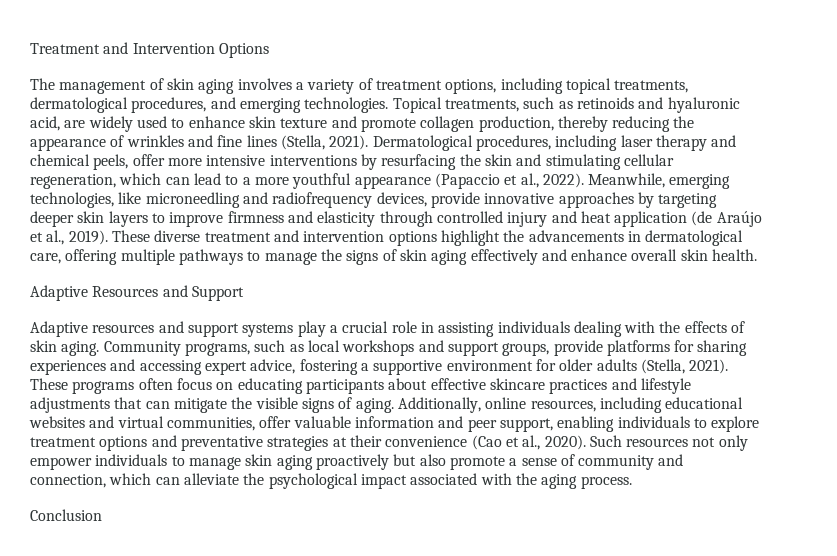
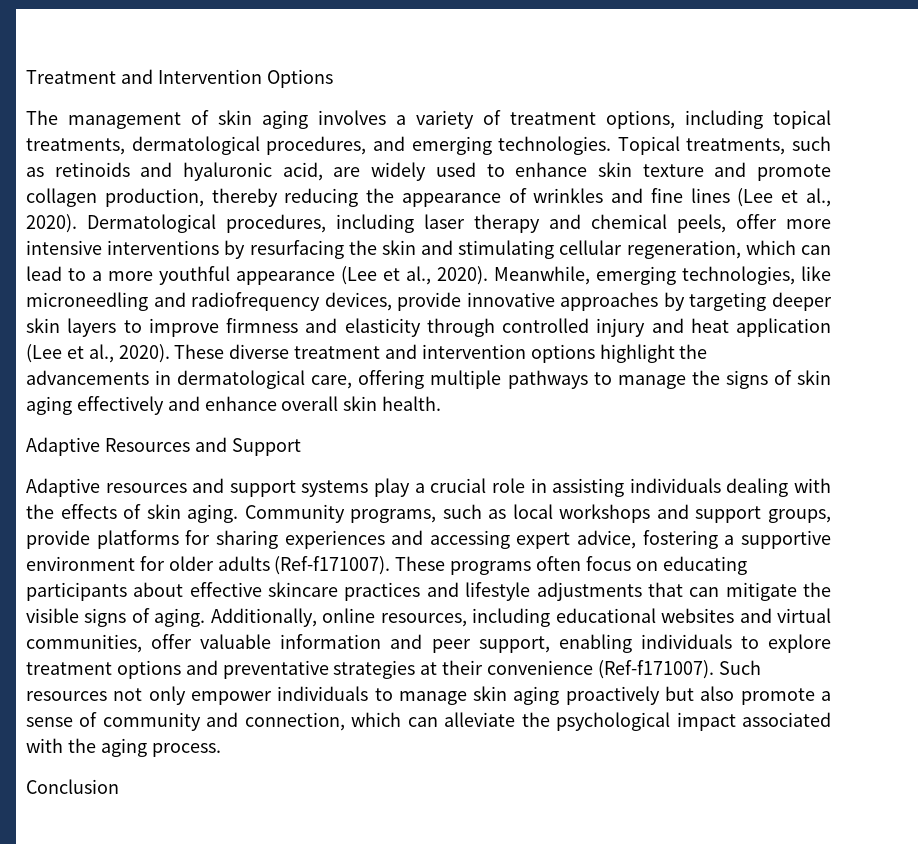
[280,135,369,150] (Stella, 2021). -> [737,188,831,207] [26,214,77,233] (Lee et al., 2020).
[434,173,584,189] (Papaccio et al., 2022). -> [341,266,488,285] (Lee et al., 2020).
[691,211,762,227] [30,230,108,245] (de Araújo et al., 2019). -> [26,344,170,363] (Lee et al., 2020).
[640,359,729,374] (Stella, 2021). -> [274,556,391,575] (Ref-f171007).
[471,435,586,450] (Cao et al., 2020). -> [597,660,714,679] (Ref-f171007).

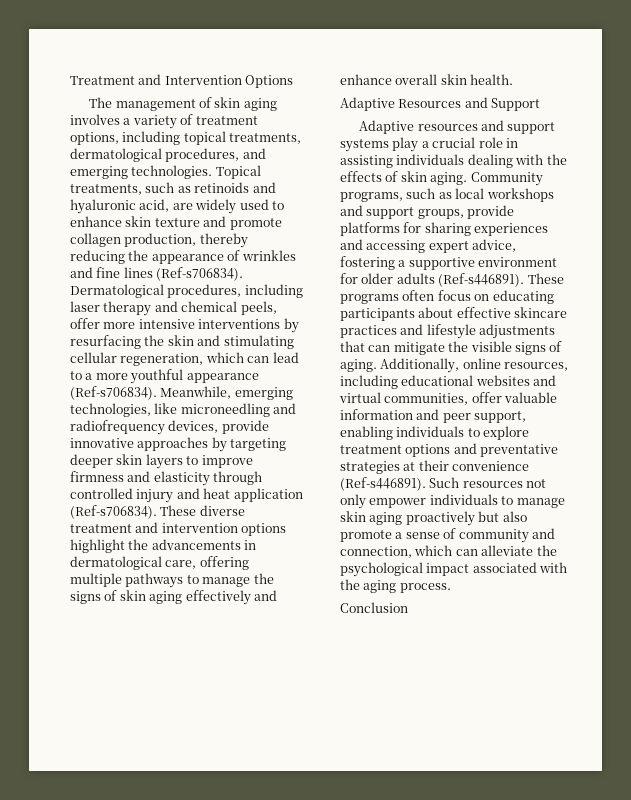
[737,188,831,207] [26,214,77,233] (Lee et al., 2020). -> [156,267,244,281] (Ref-s706834).
[341,266,488,285] (Lee et al., 2020). -> [70,386,157,400] (Ref-s706834).
[26,344,170,363] (Lee et al., 2020). -> [70,505,157,519] (Ref-s706834).
[274,556,391,575] (Ref-f171007). -> [438,273,525,287] (Ref-s446891).
[597,660,714,679] (Ref-f171007). -> [340,477,426,491] (Ref-s446891).

